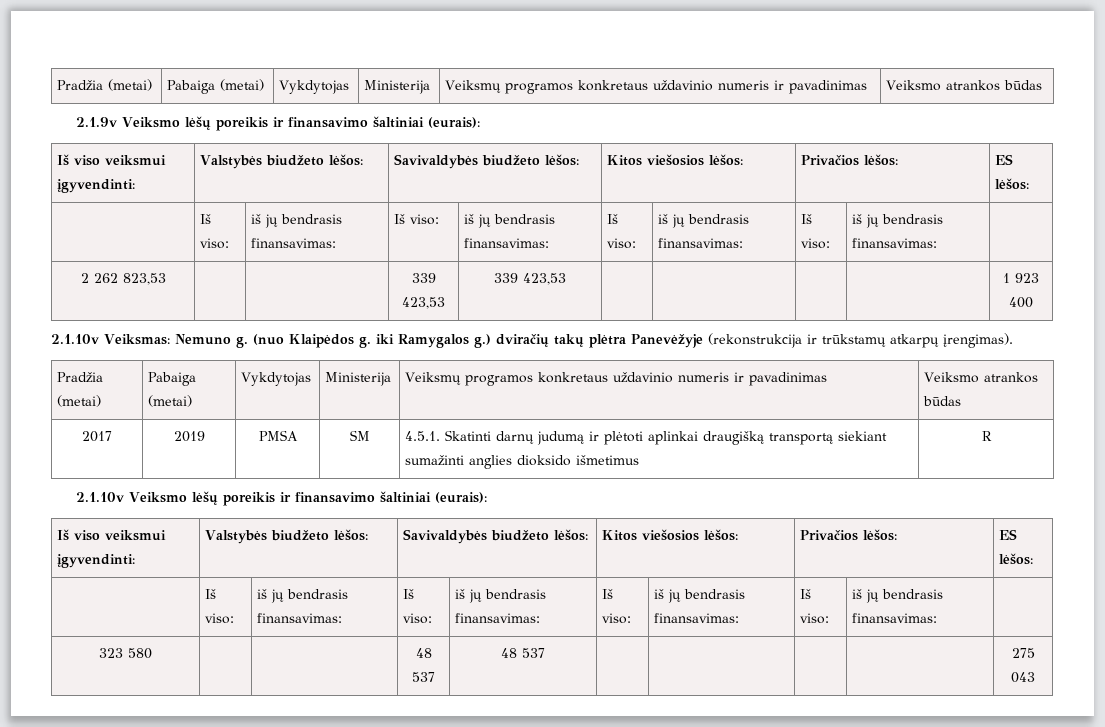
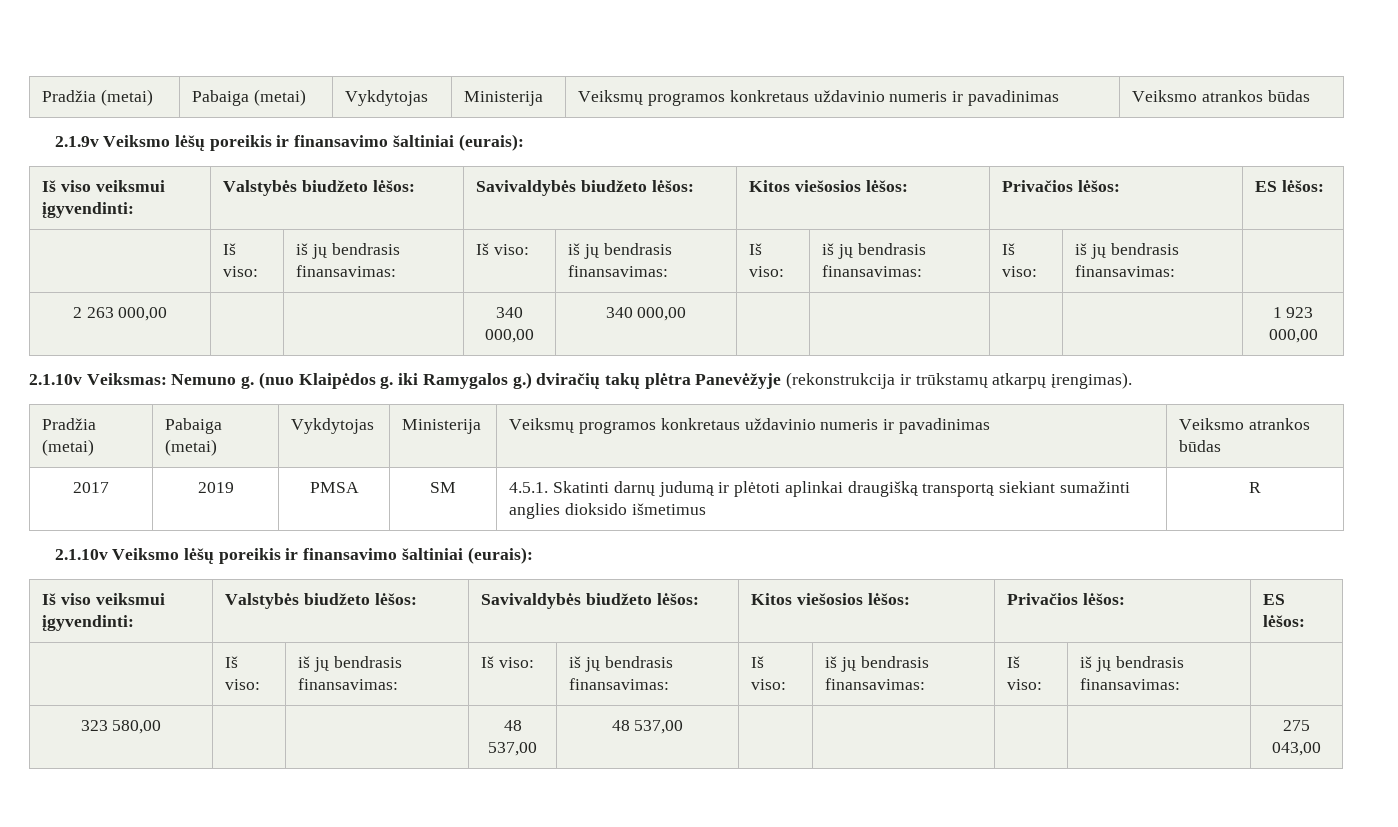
[93,273,166,285] [411,273,436,283] [402,297,445,309] [494,273,566,285] 262 823,53 | | | 339 423,53 | 339 423,53 -> [86,307,168,321] [496,307,523,318] [485,329,534,343] [605,307,687,321] 263 000,00 | | | 340 000,00 | 340 000,00
[1009,297,1033,308] 400 -> [1268,329,1318,343] 000,00
[128,648,152,659] [415,648,432,658] [412,672,435,682] [501,648,545,658] 580 | | | 48 537 | 48 537 -> [112,720,162,734] [503,720,522,731] [488,742,537,756] [611,720,684,734] 580,00 | | | 48 537,00 | 48 537,00
[1011,672,1035,683] 043 -> [1272,742,1321,756] 043,00

